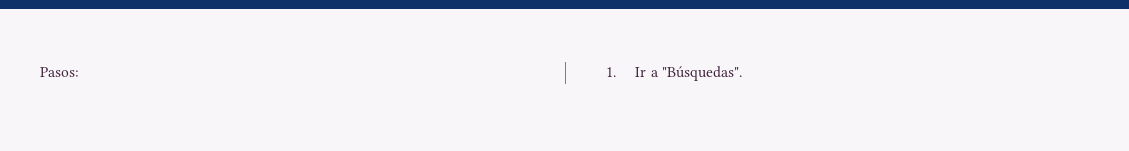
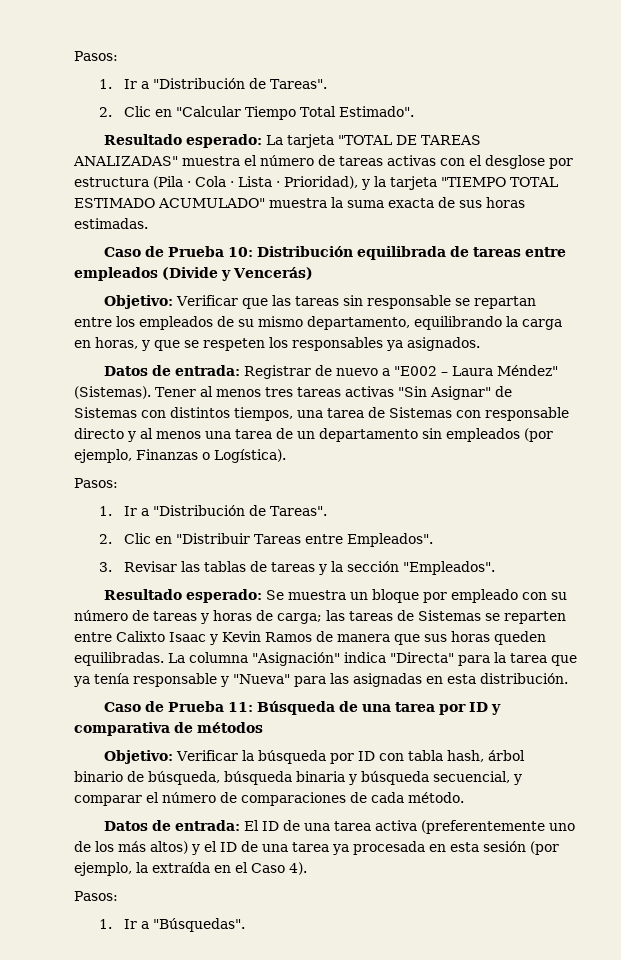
[40,67,79,77] Pasos: -> [74,51,118,61] [98,78,327,89] [98,106,414,120] [104,134,482,148] [73,155,573,169] [74,176,558,190] [74,197,525,208] [74,218,148,229] [104,246,567,260] [74,267,313,281] [104,295,537,309] [74,316,562,330] [74,337,480,351] [104,365,559,379] [74,386,512,400] [74,407,569,421] [74,428,553,442] [74,449,286,463] [74,478,118,488] [98,505,327,516] [98,533,433,547] [98,561,495,575] [104,589,568,603] [74,610,566,624] [74,631,546,645] [74,652,577,666] [73,673,568,687] [104,701,502,715] [74,722,263,736] [104,750,526,764] [74,771,522,785] [74,792,464,806] [104,820,576,834] [74,841,559,855] [74,862,307,876] [74,891,118,901] Pasos: // 1. Ir a "Distribución de Tareas". // 2. Clic en "Calcular Tiempo Total Estimado". // Resultado esperado: La tarjeta "TOTAL DE TAREAS ANALIZADAS" muestra el número de tareas activas con el desglose por estructura (Pila · Cola · Lista · Prioridad), y la tarjeta "TIEMPO TOTAL ESTIMADO ACUMULADO" muestra la suma exacta de sus horas estimadas. // Caso de Prueba 10: Distribución equilibrada de tareas entre empleados (Divide y Vencerás) // Objetivo: Verificar que las tareas sin responsable se repartan entre los empleados de su mismo departamento, equilibrando la carga en horas, y que se respeten los responsables ya asignados. // Datos de entrada: Registrar de nuevo a "E002 – Laura Méndez" (Sistemas). Tener al menos tres tareas activas "Sin Asignar" de Sistemas con distintos tiempos, una tarea de Sistemas con responsable directo y al menos una tarea de un departamento sin empleados (por ejemplo, Finanzas o Logística). // Pasos: // 1. Ir a "Distribución de Tareas". // 2. Clic en "Distribuir Tareas entre Empleados". // 3. Revisar las tablas de tareas y la sección "Empleados". // Resultado esperado: Se muestra un bloque por empleado con su número de tareas y horas de carga; las tareas de Sistemas se reparten entre Calixto Isaac y Kevin Ramos de manera que sus horas queden equilibradas. La columna "Asignación" indica "Directa" para la tarea que ya tenía responsable y "Nueva" para las asignadas en esta distribución. // Caso de Prueba 11: Búsqueda de una tarea por ID y comparativa de métodos // Objetivo: Verificar la búsqueda por ID con tabla hash, árbol binario de búsqueda, búsqueda binaria y búsqueda secuencial, y comparar el número de comparaciones de cada método. // Datos de entrada: El ID de una tarea activa (preferentemente uno de los más altos) y el ID de una tarea ya procesada en esta sesión (por ejemplo, la extraída en el Caso 4). // Pasos:

